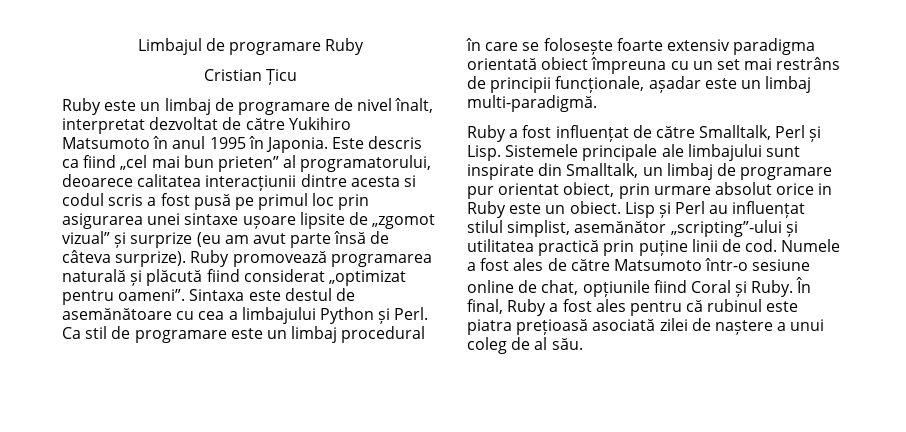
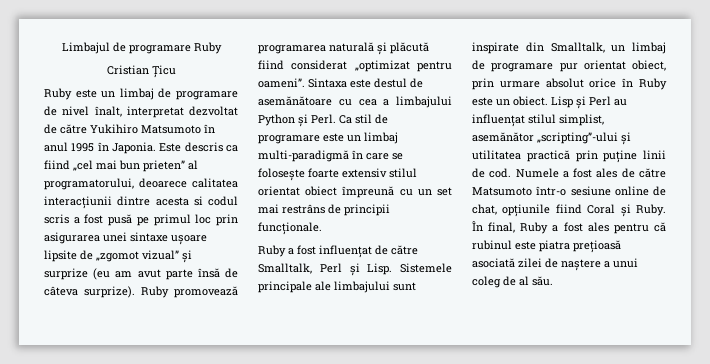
[341,326,426,343] procedural -> [258,150,349,162] multi-paradigmă
[733,38,816,55] [467,57,667,74] paradigma orientată obiect împreuna -> [389,168,417,178] [258,186,395,198] stilul orientat obiect împreună
[555,76,812,93] [467,95,597,112] funcționale, așadar este un limbaj multi-paradigmă. -> [258,222,322,235] funcționale.
[818,183,833,195] in -> [622,78,634,87] în

